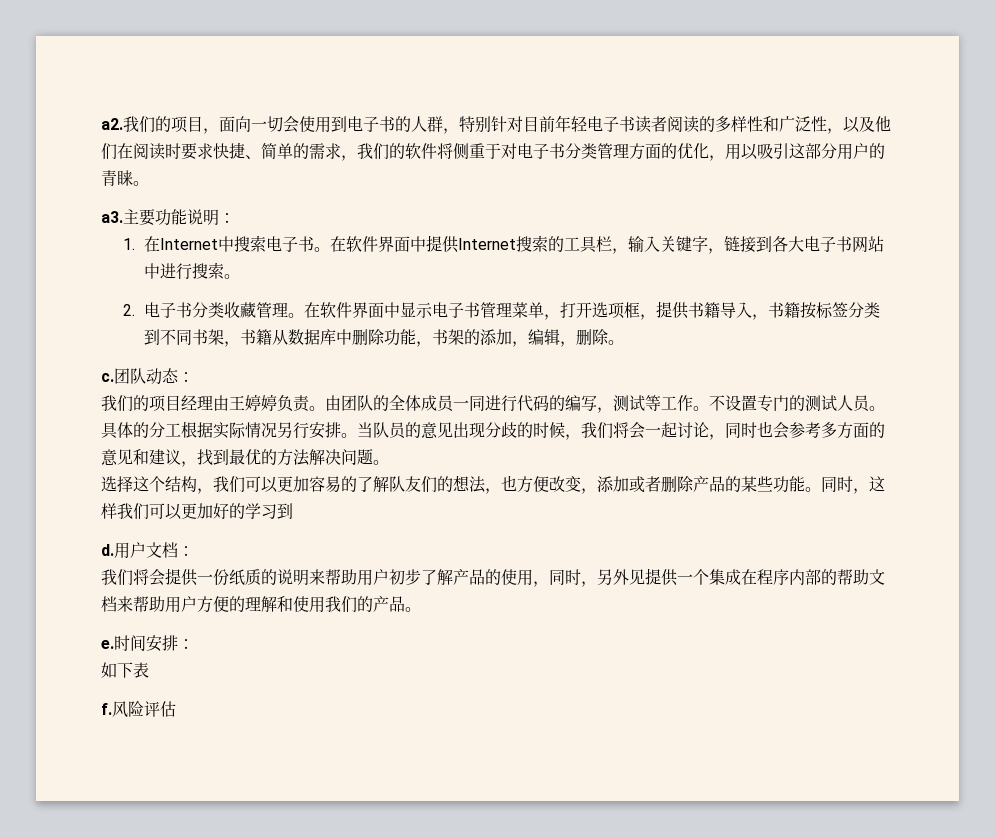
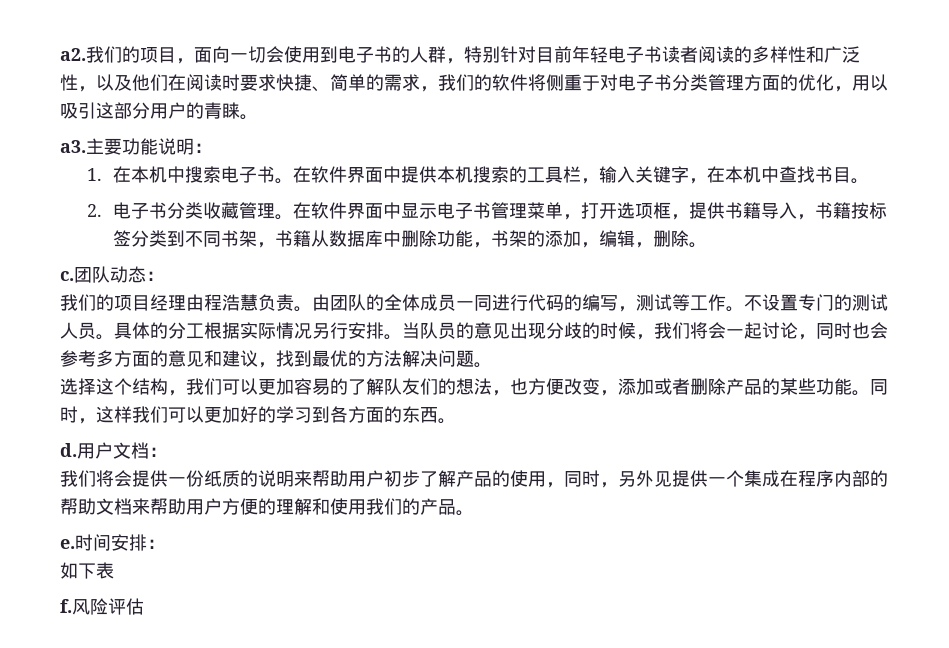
[160,238,219,250] Internet -> [131,166,168,183] 本机
[458,238,517,250] Internet -> [437,166,474,183] 本机
[724,236,885,253] [144,262,225,280] 链接到各大电子书网站中进行搜索 -> [707,166,852,183] 在本机中查找书目
[229,394,277,411] 王婷婷 -> [204,294,258,311] 程浩慧
(293, 511) none -> [330,406,456,424] 各方面的东西。

